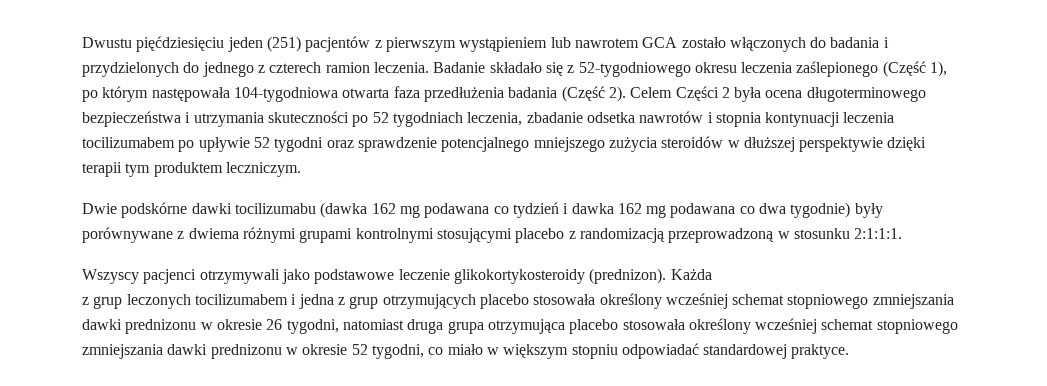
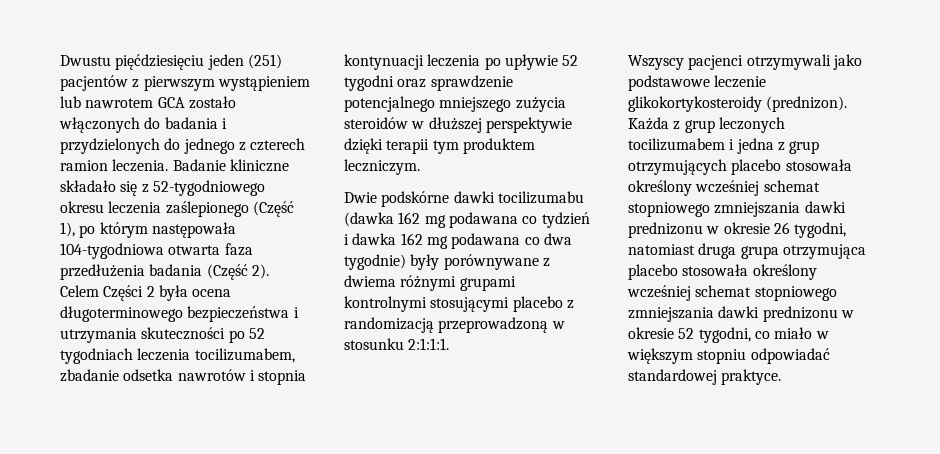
(486, 67) none -> [229,159,289,172] kliniczne
[467,112,523,126] leczenia, -> [137,348,295,363] leczenia tocilizumabem,
[82,137,175,148] tocilizumabem -> (481, 60) none
(712, 274) // -> (669, 123) none

